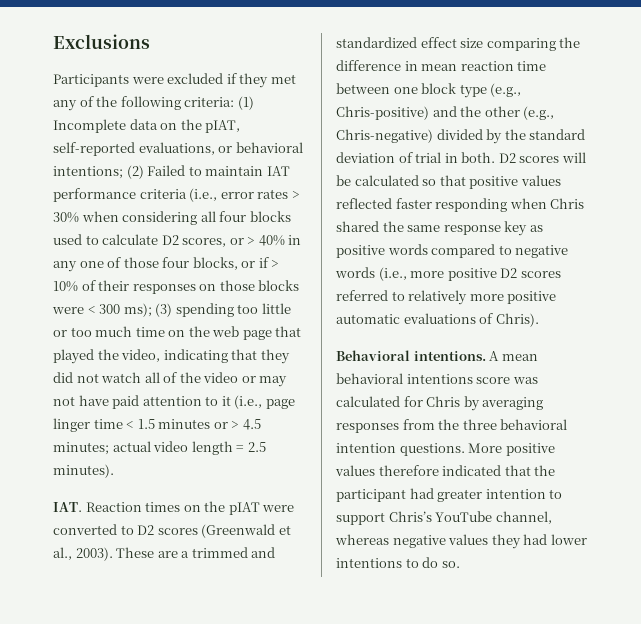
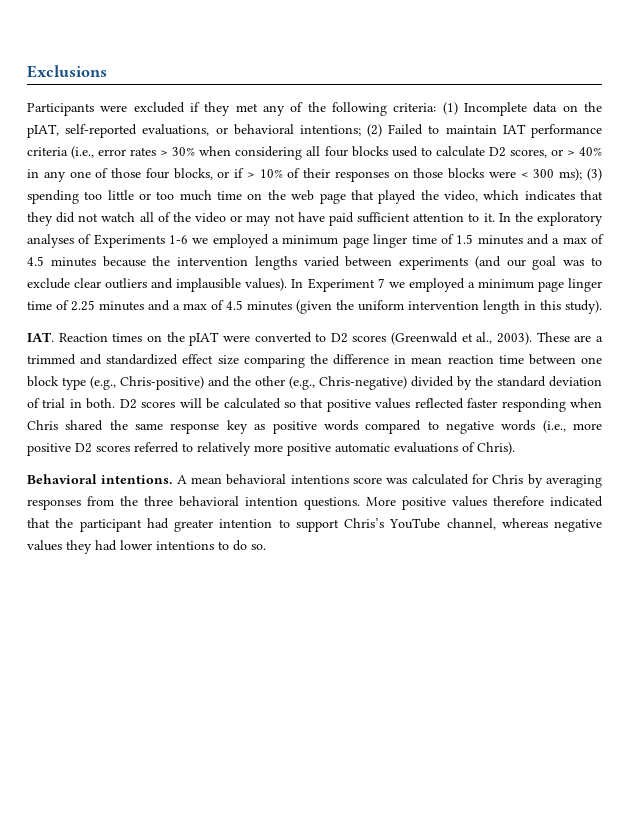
[163,349,228,363] indicating -> [483,190,575,201] which indicates
(140, 402) none -> [357,212,411,223] sufficient
[221,395,295,409] [53,418,135,432] it (i.e., page linger time < -> [483,212,603,226] [27,234,454,248] it. In the exploratory analyses of Experiments 1-6 we employed a minimum page linger time of
[213,419,261,430] [53,441,266,455] [53,464,114,478] or > 4.5 minutes; actual video length = 2.5 minutes). -> [526,234,605,245] [27,256,602,270] [27,278,602,292] [27,300,602,314] and a max of 4.5 minutes because the intervention lengths varied between experiments (and our goal was to exclude clear outliers and implausible values). In Experiment 7 we employed a minimum page linger time of 2.25 minutes and a max of 4.5 minutes (given the uniform intervention length in this study).

